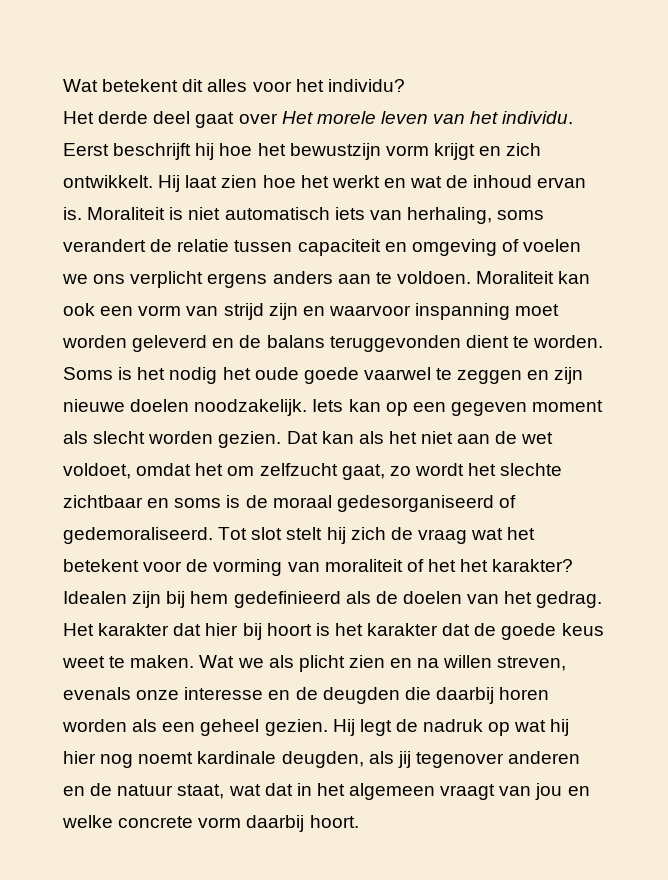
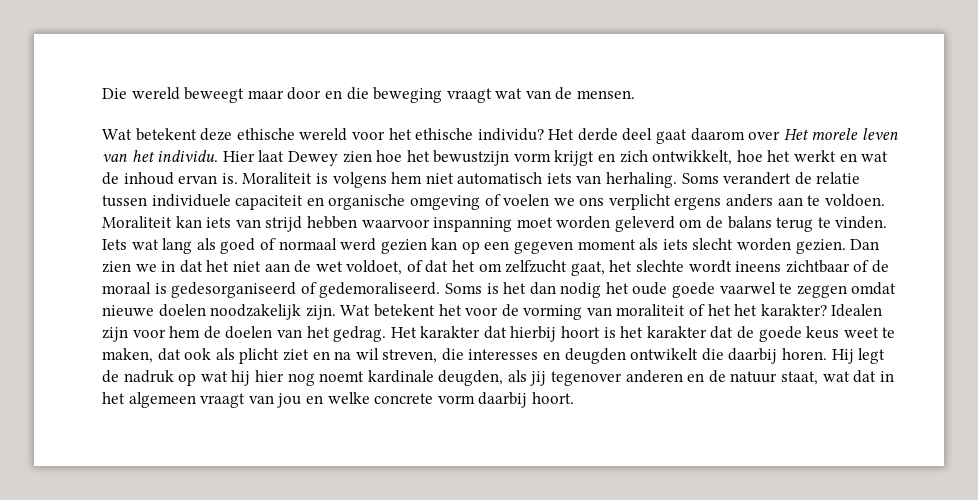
[63,79,248,92] Wat betekent dit alles -> [102,87,636,103] [102,128,348,141] Die wereld beweegt maar door en die beweging vraagt wat van de mensen. // Wat betekent deze ethische wereld
(324, 85) none -> [415,128,474,140] ethische
(405, 85) // -> (544, 134) none
(235, 120) none -> [690,128,745,141] daarom
[63,143,215,160] Eerst beschrijft hij -> [222,150,372,166] Hier laat Dewey zien
[63,175,258,192] ontwikkelt. Hij laat zien -> [652,150,733,165] ontwikkelt,
(184, 213) none -> [332,172,423,188] volgens hem
[406,207,545,224] herhaling, soms -> [606,172,719,188] herhaling. Soms
(293, 246) none -> [151,194,231,207] individuele
(407, 247) none -> [328,194,406,210] organische
[63,303,325,320] ook een vorm van strijd zijn en -> [206,216,357,232] iets van strijd hebben
[212,338,235,348] en -> [679,219,703,228] om
[329,335,604,352] teruggevonden dient te worden. -> [776,216,888,232] [102,238,880,254] [102,260,889,276] [102,282,441,298] terug te vinden. Iets wat lang als goed of normaal werd gezien kan op een gegeven moment als iets slecht worden gezien. Dan zien we in dat het niet aan de wet voldoet, of dat het om zelfzucht gaat, het slechte wordt ineens zichtbaar of de moraal is gedesorganiseerd of gedemoraliseerd.
(166, 373) none -> [529,282,556,295] dan
[527,367,584,384] [63,399,604,416] [63,431,554,448] [63,463,563,480] [63,495,516,512] [63,527,536,544] [63,559,139,572] en zijn nieuwe doelen noodzakelijk. Iets kan op een gegeven moment als slecht worden gezien. Dat kan als het niet aan de wet voldoet, omdat het om zelfzucht gaat, zo wordt het slechte zichtbaar en soms is de moraal gedesorganiseerd of gedemoraliseerd. Tot slot stelt hij zich de vraag wat het betekent -> [851,282,897,295] [102,304,462,320] omdat nieuwe doelen noodzakelijk zijn. Wat betekent het
[166,591,371,608] bij hem gedefinieerd als -> [132,326,201,338] voor hem
[205,623,262,640] hier bij -> [510,326,557,342] hierbij
[130,655,264,668] maken. Wat we -> [102,348,212,363] maken, dat ook
[348,655,385,668] zien -> [282,349,309,361] ziet
[443,655,567,671] [63,687,550,704] [62,719,328,736] willen streven, evenals onze interesse en de deugden die daarbij horen worden als een geheel gezien. -> [355,348,828,364] wil streven, die interesses en deugden ontwikelt die daarbij horen.

